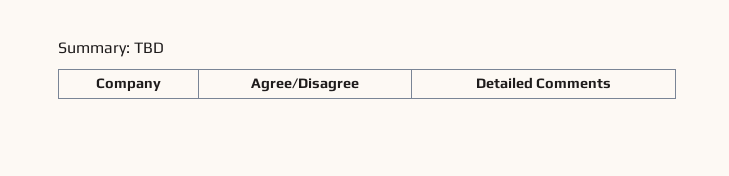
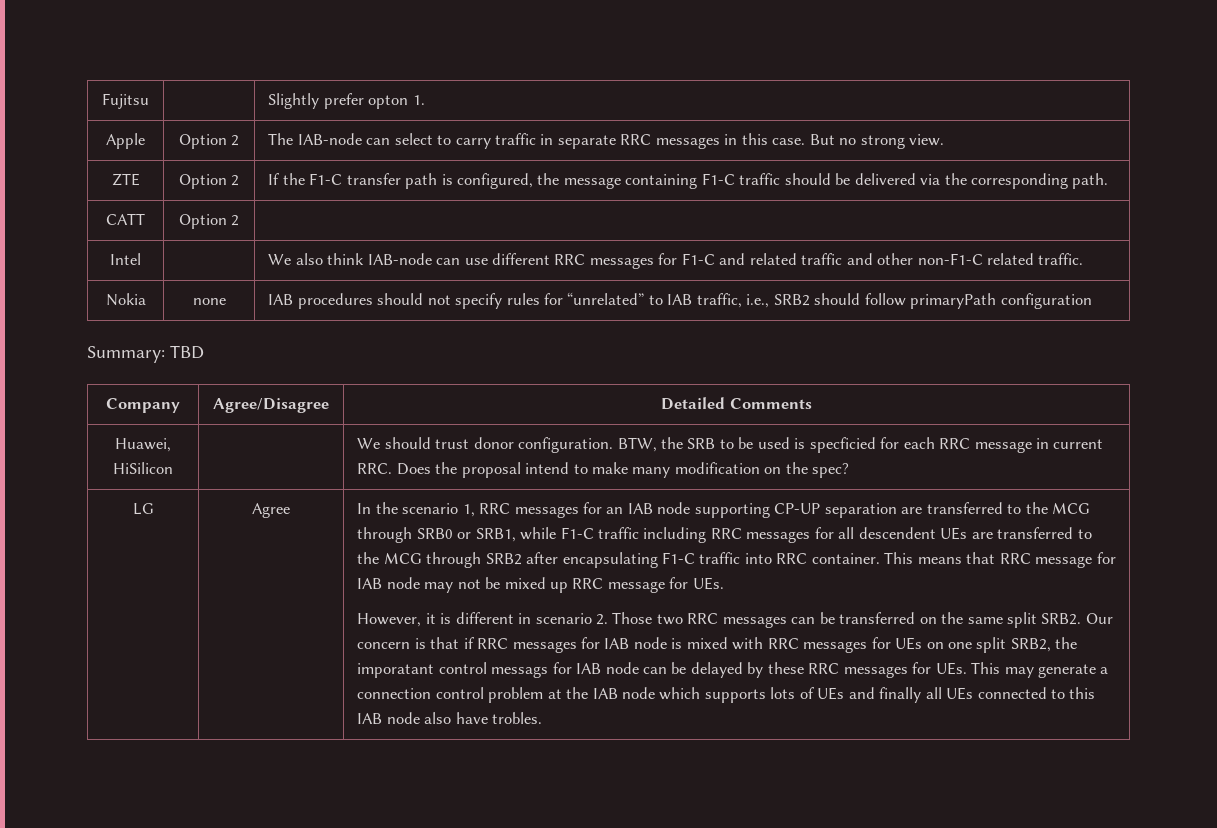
(58, 49) none -> [102,93,149,109] [268,93,425,109] [106,133,145,149] [178,134,240,149] [268,133,945,149] [111,173,140,186] [178,174,240,189] [268,173,1109,189] [106,213,145,225] [178,214,240,229] [110,253,141,265] [268,253,1084,269] [105,293,146,306] [192,298,226,305] [268,292,1092,309] Fujitsu | | Slightly prefer opton 1. // Apple | Option 2 | The IAB-node can select to carry traffic in separate RRC messages in this case. But no strong view. // ZTE | Option 2 | If the F1-C transfer path is configured, the message containing F1-C traffic should be delivered via the corresponding path. // CATT | Option 2 | // Intel | | We also think IAB-node can use different RRC messages for F1-C and related traffic and other non-F1-C related traffic. // Nokia | none | IAB procedures should not specify rules for “unrelated” to IAB traffic, i.e., SRB2 should follow primaryPath configuration //
(612, 83) none -> [115,438,171,452] [113,462,173,474] [357,437,1104,453] [357,462,850,478] [132,503,154,515] [252,503,290,518] [357,502,1091,518] [357,527,1092,543] [357,552,1116,568] [357,577,724,593] [357,612,1113,628] [357,637,1078,653] [357,662,1109,678] [357,687,1096,703] [357,712,543,724] // Huawei, HiSilicon | | We should trust donor configuration. BTW, the SRB to be used is specficied for each RRC message in current RRC. Does the proposal intend to make many modification on the spec? // LG | Agree | In the scenario 1, RRC messages for an IAB node supporting CP-UP separation are transferred to the MCG through SRB0 or SRB1, while F1-C traffic including RRC messages for all descendent UEs are transferred to the MCG through SRB2 after encapsulating F1-C traffic into RRC container. This means that RRC message for IAB node may not be mixed up RRC message for UEs. // However, it is different in scenario 2. Those two RRC messages can be transferred on the same split SRB2. Our concern is that if RRC messages for IAB node is mixed with RRC messages for UEs on one split SRB2, the imporatant control messags for IAB node can be delayed by these RRC messages for UEs. This may generate a connection control problem at the IAB node which supports lots of UEs and finally all UEs connected to this IAB node also have trobles.

